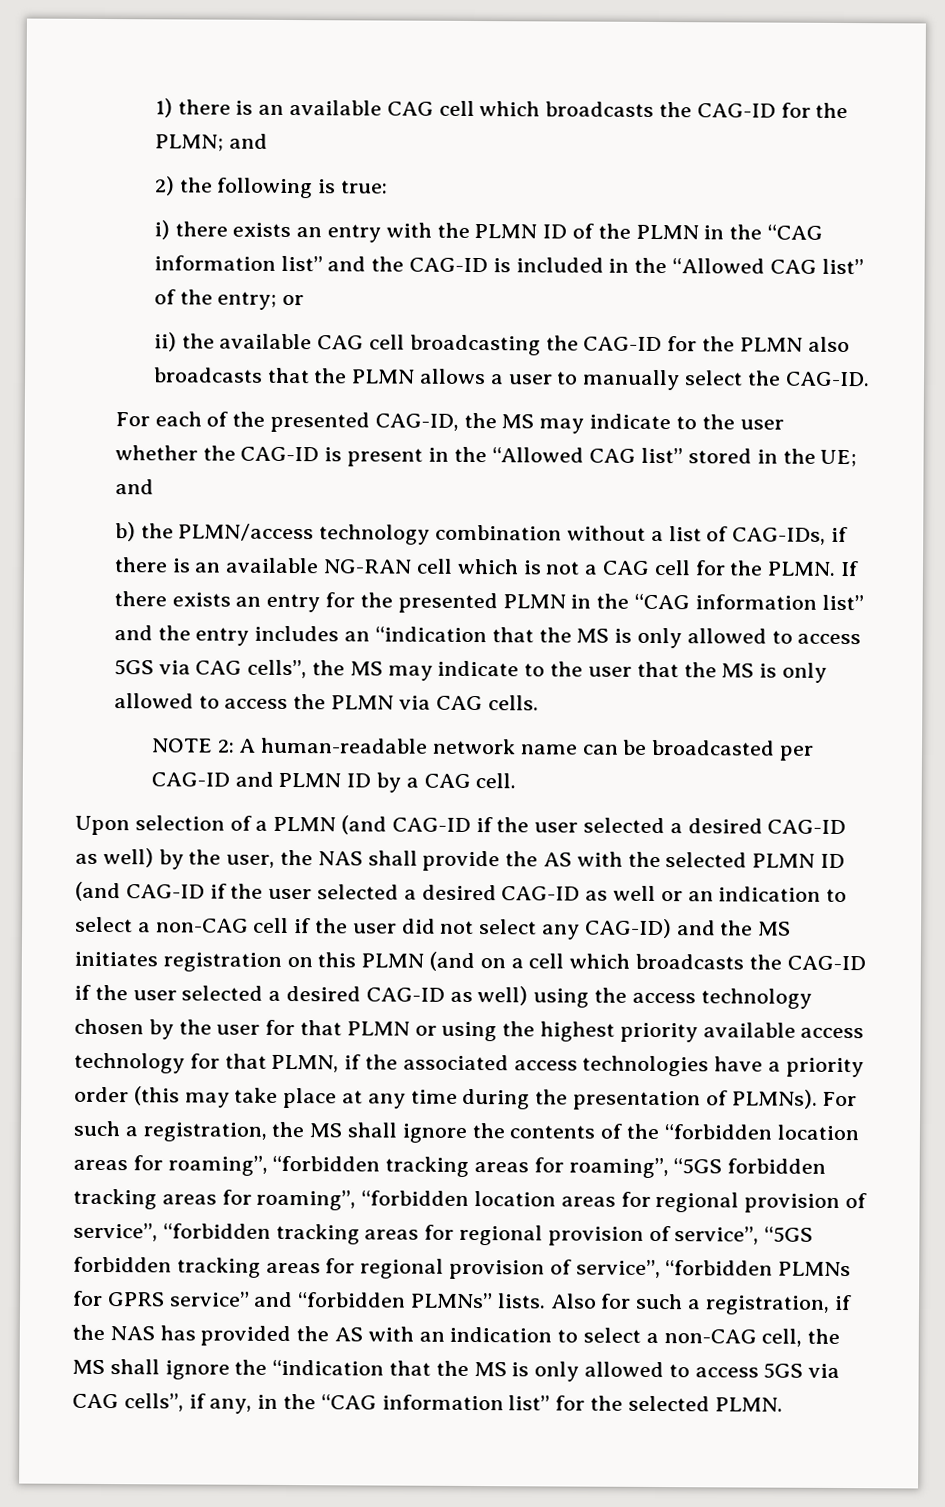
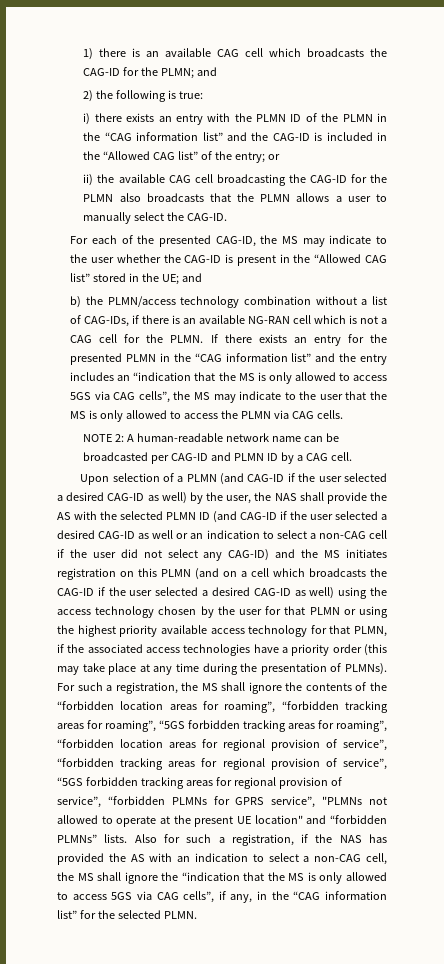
[169,1291,250,1307] service” -> [271,796,388,808] [57,815,303,827] service”, "PLMNs not allowed to operate at the present UE location"

